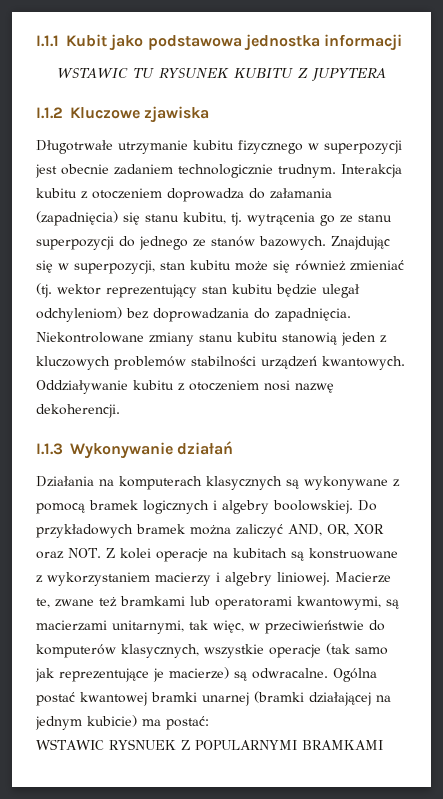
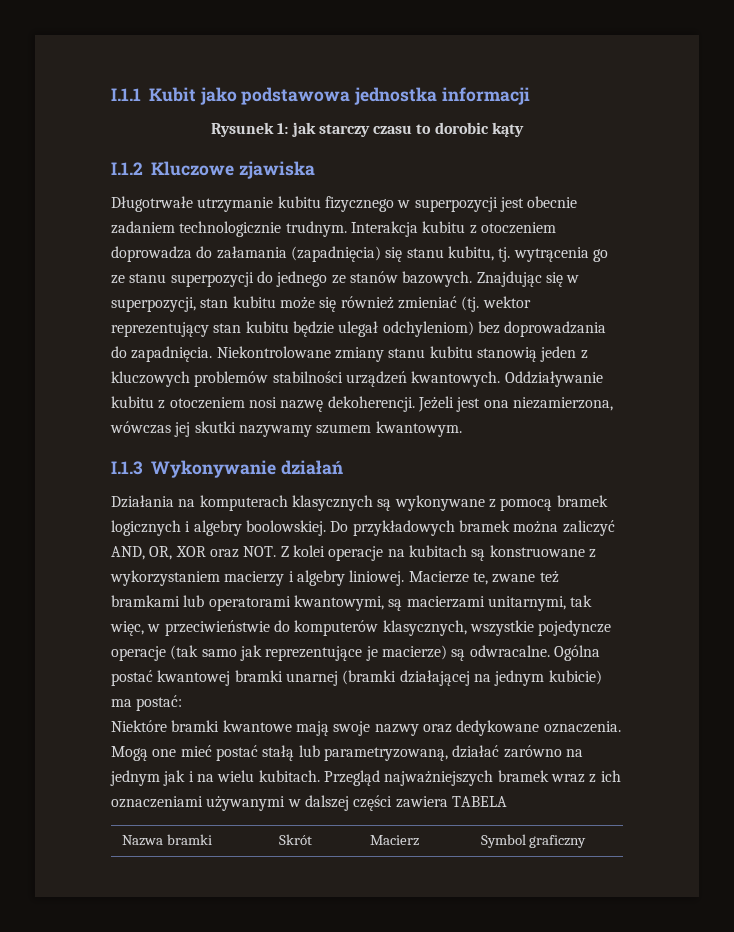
[56,68,387,81] WSTAWIC TU RYSUNEK KUBITU Z JUPYTERA -> [210,122,525,137] Rysunek 1: jak starczy czasu to dorobic kąty
(120, 411) none -> [417,396,613,412] [110,421,462,437] Jeżeli jest ona niezamierzona, wówczas jej skutki nazywamy szumem kwantowym.
(264, 651) none -> [538,620,612,636] pojedyncze
[36,739,383,750] WSTAWIC RYSNUEK Z POPULARNYMI BRAMKAMI -> [111,720,621,736] [111,745,583,761] [110,770,621,786] [111,795,507,811] [121,834,212,846] [278,834,312,845] [369,835,419,846] [480,834,587,848] Niektóre bramki kwantowe mają swoje nazwy oraz dedykowane oznaczenia. Mogą one mieć postać stałą lub parametryzowaną, działać zarówno na jednym jak i na wielu kubitach. Przegląd najważniejszych bramek wraz z ich oznaczeniami używanymi w dalszej części zawiera TABELA // Nazwa bramki | Skrót | Macierz | Symbol graficzny

